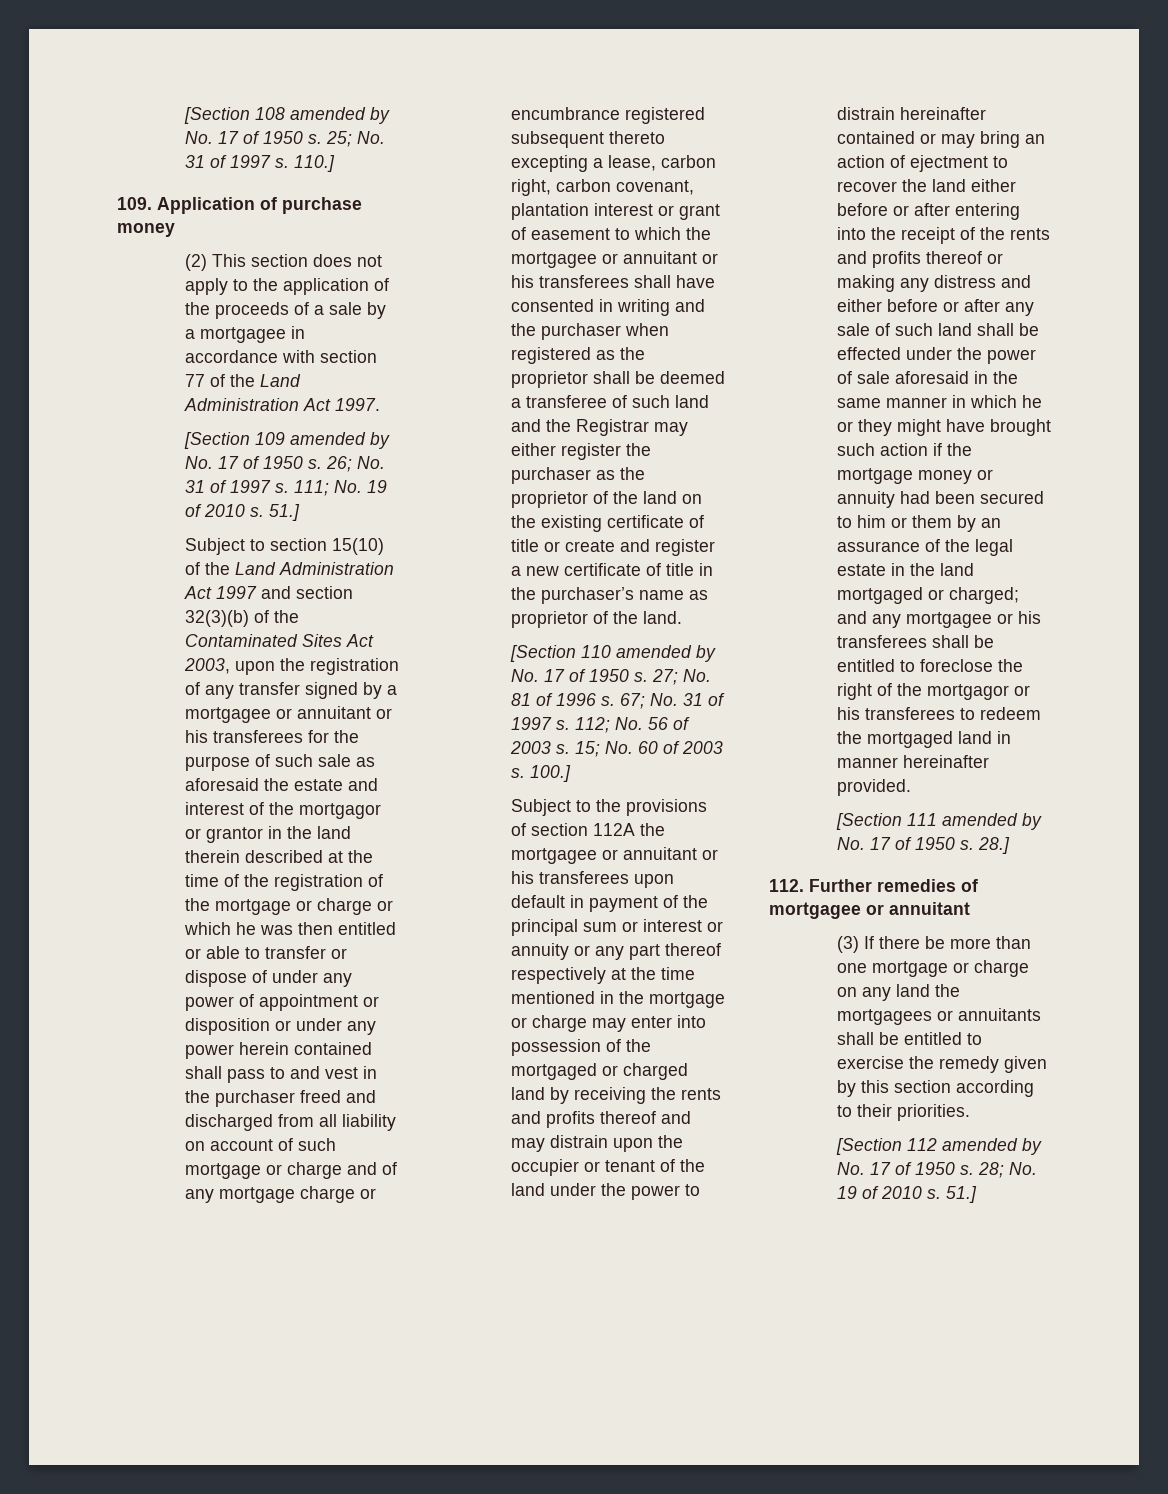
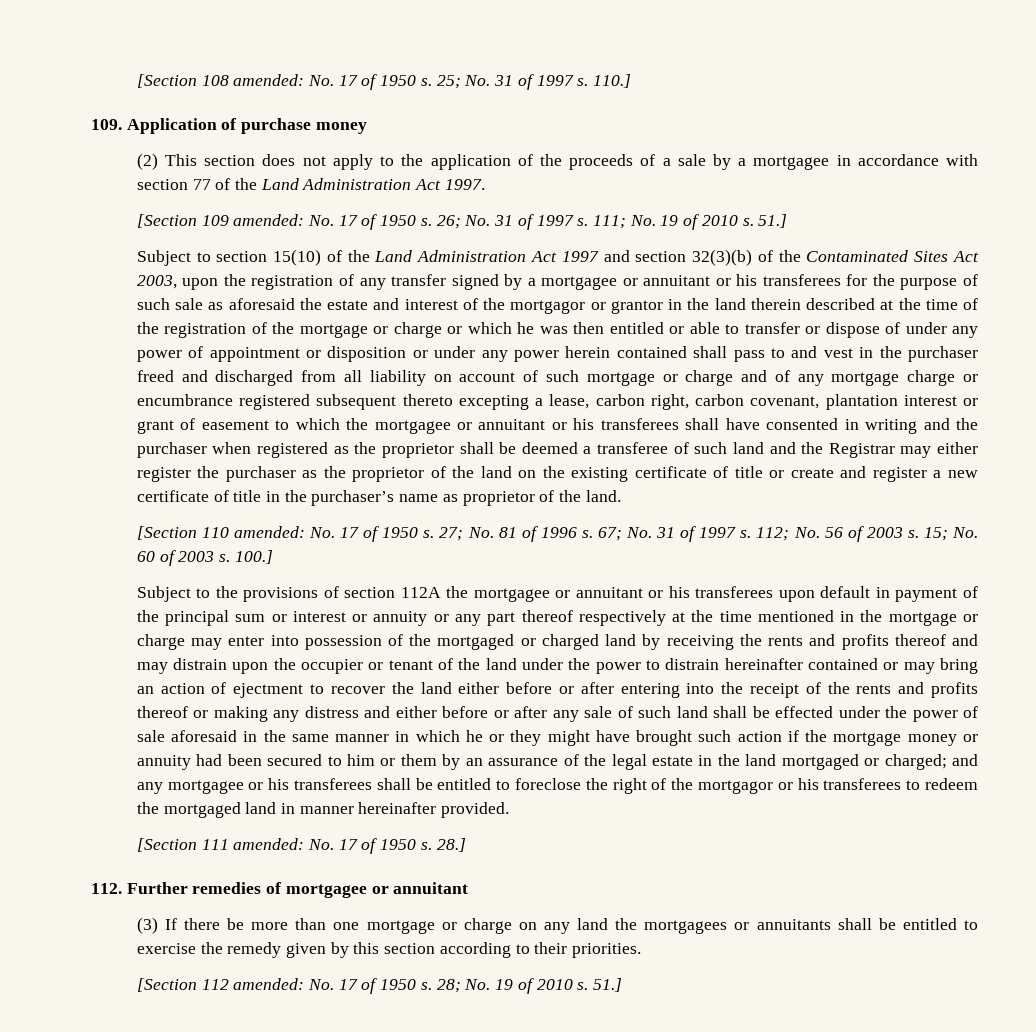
[289,107,390,124] amended by -> [233,74,305,86] amended:
[289,432,390,449] amended by -> [233,214,305,226] amended:
[615,645,716,662] amended by -> [234,526,306,538] amended:
[941,813,1042,830] amended by -> [233,838,305,850] amended:
[941,1138,1042,1155] amended by -> [233,978,305,990] amended:

